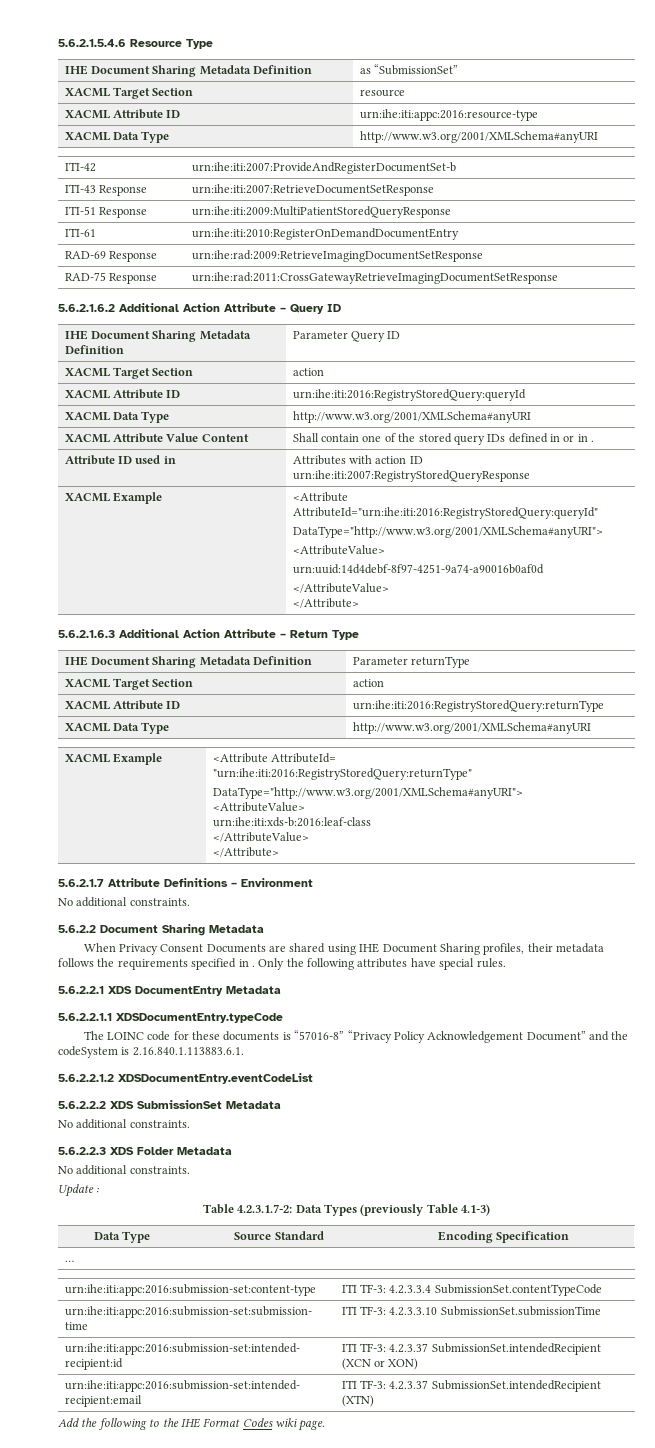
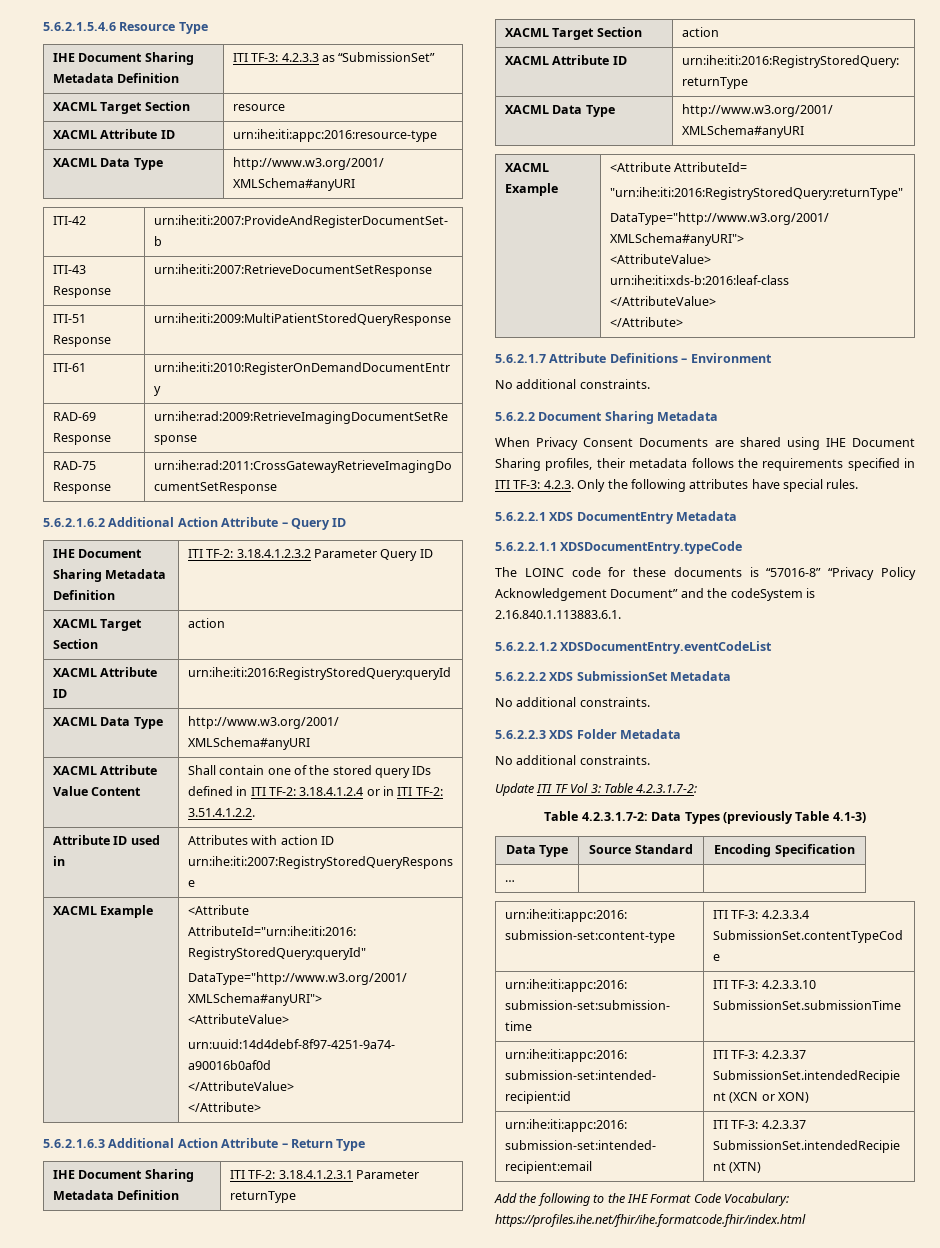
(313, 69) none -> [232,53,319,62] ITI TF-3: 4.2.3.3
(124, 349) none -> [187,549,311,558] ITI TF-2: 3.18.4.1.2.3.2
[563,434,595,442] or in . -> [250,786,443,796] [187,808,255,817] ITI TF-2: 3.18.4.1.2.4 or in ITI TF-2: 3.51.4.1.2.2.
(313, 660) none -> [229,1170,353,1179] ITI TF-2: 3.18.4.1.2.3.1
[251,965,255,967] . -> [495,480,574,489] ITI TF-3: 4.2.3.
[96,1188,100,1193] : -> [536,783,698,793] ITI TF Vol 3: Table 4.2.3.1.7-2:
[242,1418,326,1431] Codes wiki page. -> [693,1193,789,1206] [495,1214,806,1227] Code Vocabulary: https://profiles.ihe.net/fhir/ihe.formatcode.fhir/index.html

